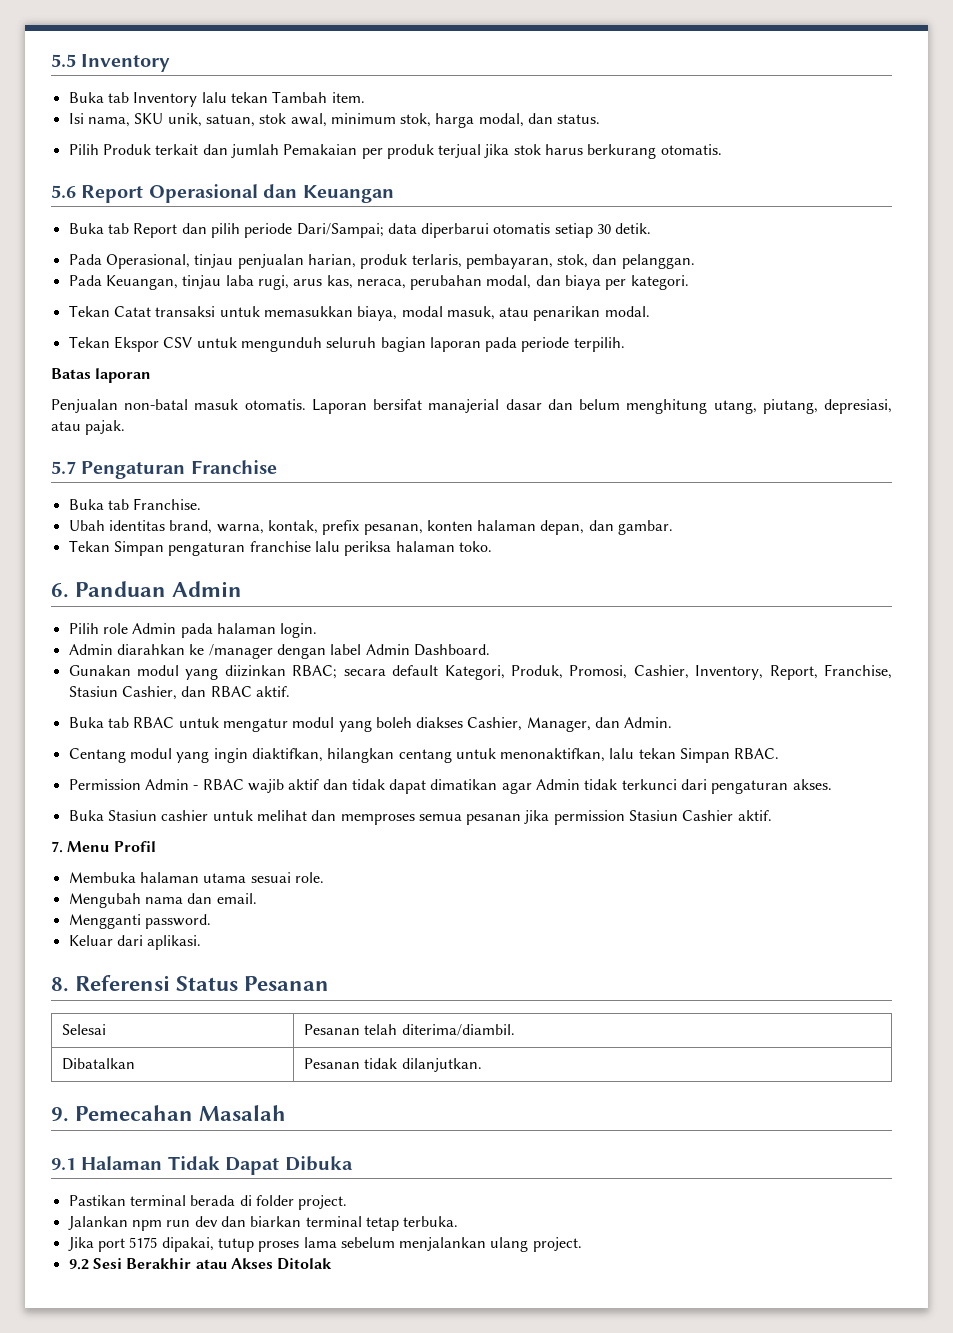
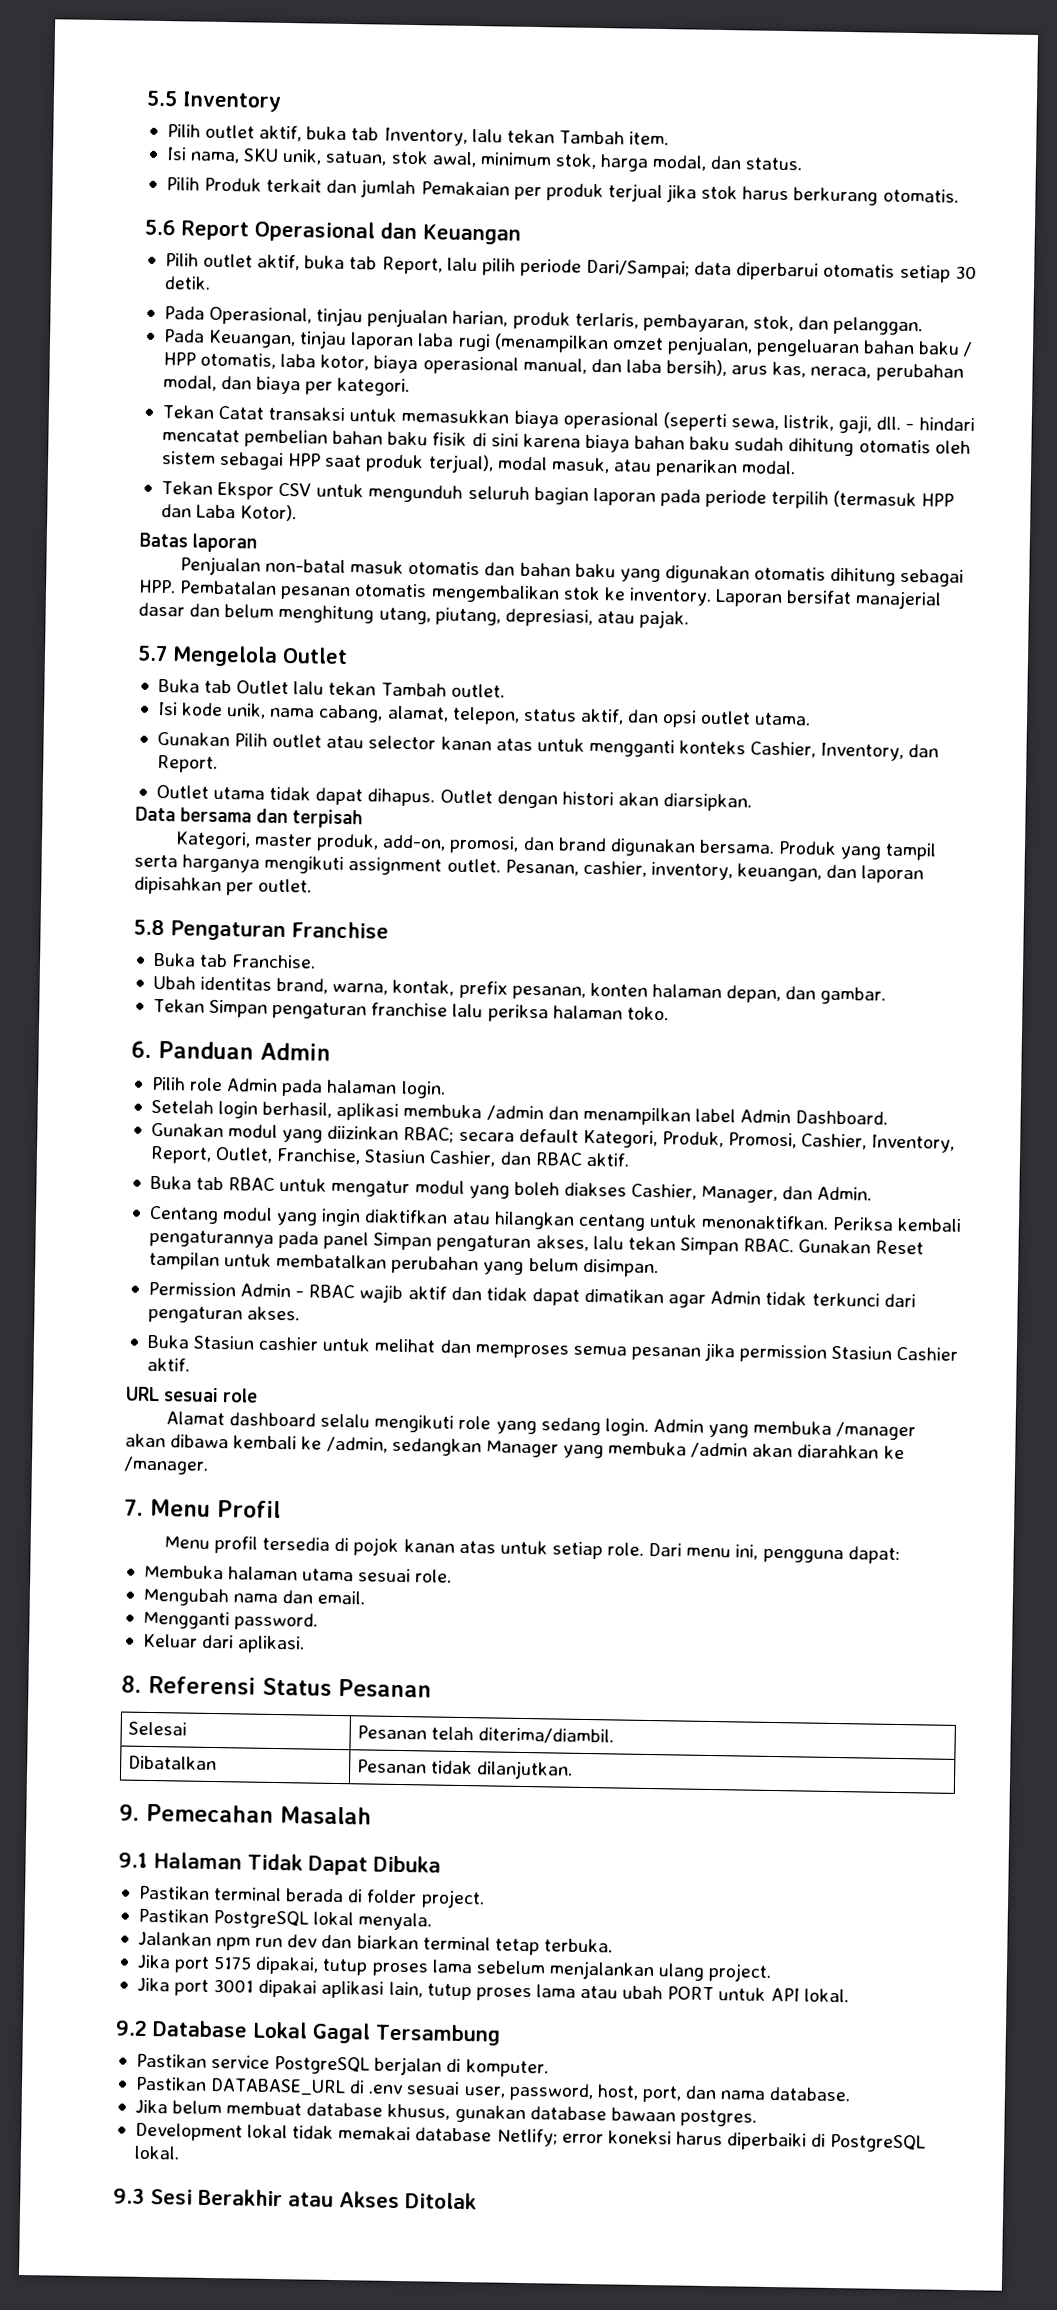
[68,92,198,107] Buka tab Inventory -> [166,124,468,146] Pilih outlet aktif, buka tab Inventory,
[68,223,207,238] Buka tab Report dan -> [164,253,478,275] Pilih outlet aktif, buka tab Report, lalu
[225,275,289,290] laba rugi, -> [350,332,974,358] [162,352,728,377] laporan laba rugi (menampilkan omzet penjualan, pengeluaran bahan baku / HPP otomatis, laba kotor, biaya operasional manual, dan laba bersih),
[357,306,398,321] biaya, -> [513,410,975,434] [161,429,971,457] [161,451,494,474] biaya operasional (seperti sewa, listrik, gaji, dll. - hindari mencatat pembelian bahan baku fisik di sini karena biaya bahan baku sudah dihitung otomatis oleh sistem sebagai HPP saat produk terjual),
[573,337,625,352] terpilih. -> [771,490,955,509] [160,504,298,522] terpilih (termasuk HPP dan Laba Kotor).
[244,399,306,410] otomatis. -> [408,560,965,587] [138,579,712,606] otomatis dan bahan baku yang digunakan otomatis dihitung sebagai HPP. Pembatalan pesanan otomatis mengembalikan stok ke inventory.
(76, 467) none -> [172,645,348,667] [157,678,505,698] [157,701,812,728] [156,731,940,761] [156,754,218,773] [155,784,753,812] [135,806,364,829] [174,831,938,861] [134,854,925,884] [134,876,313,896] [133,919,165,936] Mengelola Outlet // Buka tab Outlet lalu tekan Tambah outlet. // Isi kode unik, nama cabang, alamat, telepon, status aktif, dan opsi outlet utama. // Gunakan Pilih outlet atau selector kanan atas untuk mengganti konteks Cashier, Inventory, dan Report. // Outlet utama tidak dapat dihapus. Outlet dengan histori akan diarsipkan. // Data bersama dan terpisah // Kategori, master produk, add-on, promosi, dan brand digunakan bersama. Produk yang tampil serta harganya mengikuti assignment outlet. Pesanan, cashier, inventory, keuangan, dan laporan dipisahkan per outlet. // 5.8
[68,644,326,659] Admin diarahkan ke /manager dengan -> [150,1099,691,1126] Setelah login berhasil, aplikasi membuka /admin dan menampilkan
(818, 672) none -> [215,1146,274,1163] Outlet,
[251,748,323,762] diaktifkan, -> [364,1209,491,1225] diaktifkan atau
[500,748,780,763] menonaktifkan, lalu tekan Simpan RBAC. -> [701,1214,963,1232] [148,1229,925,1256] [148,1251,659,1278] menonaktifkan. Periksa kembali pengaturannya pada panel Simpan pengaturan akses, lalu tekan Simpan RBAC. Gunakan Reset tampilan untuk membatalkan perubahan yang belum disimpan.
[51,841,156,853] 7. Menu Profil -> [126,1386,259,1403] [165,1411,917,1441] [125,1433,905,1460] [123,1456,209,1475] [124,1498,281,1519] [163,1536,900,1565] URL sesuai role // Alamat dashboard selalu mengikuti role yang sedang login. Admin yang membuka /manager akan dibawa kembali ke /admin, sedangkan Manager yang membuka /admin akan diarahkan ke /manager. // 7. Menu Profil // Menu profil tersedia di pojok kanan atas untuk setiap role. Dari menu ini, pengguna dapat:
(348, 1202) none -> [137,1908,433,1931] // Pastikan PostgreSQL lokal menyala.
[68,1259,89,1270] 9.2 -> [136,1977,849,2003] [115,2020,501,2046] [135,2053,549,2078] [134,2076,852,2103] [134,2099,757,2127] [134,2122,927,2153] [133,2145,180,2160] [113,2188,145,2204] Jika port 3001 dipakai aplikasi lain, tutup proses lama atau ubah PORT untuk API lokal. // 9.2 Database Lokal Gagal Tersambung // Pastikan service PostgreSQL berjalan di komputer. // Pastikan DATABASE_URL di .env sesuai user, password, host, port, dan nama database. // Jika belum membuat database khusus, gunakan database bawaan postgres. // Development lokal tidak memakai database Netlify; error koneksi harus diperbaiki di PostgreSQL lokal. // 9.3

